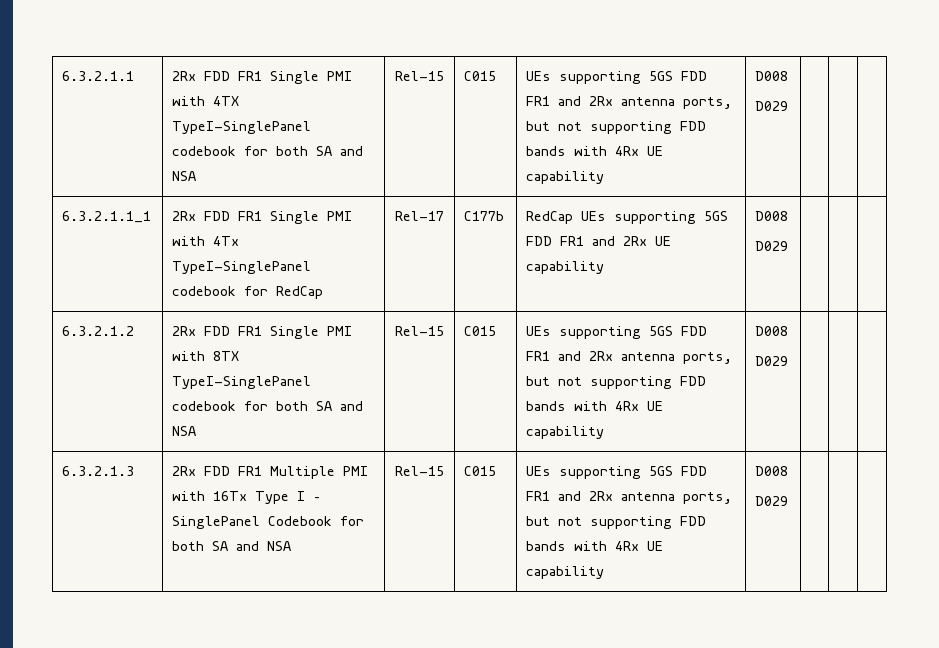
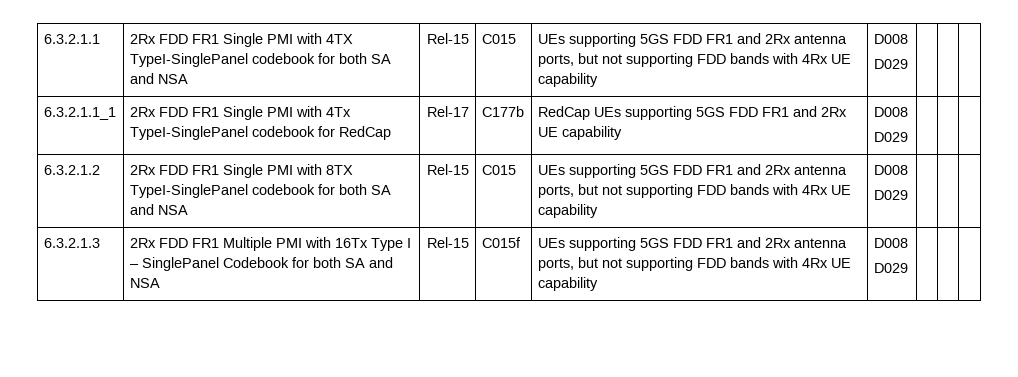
[464,466,497,476] C015 -> [481,237,521,248] C015f

